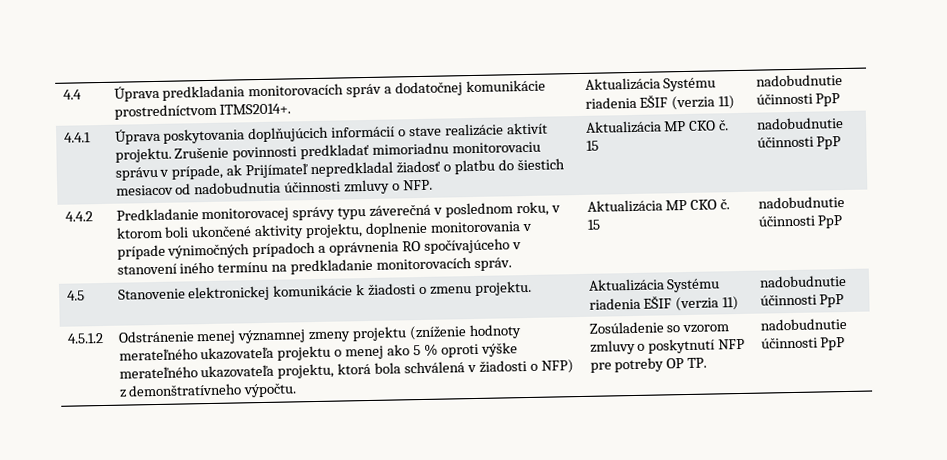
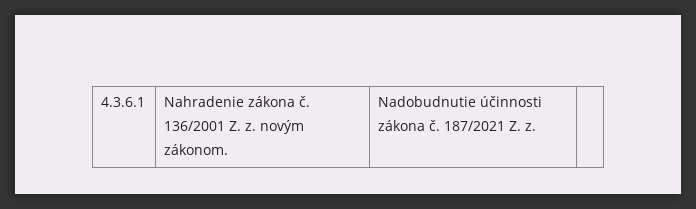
[62,89,82,100] [113,79,547,102] [113,103,292,120] [584,77,717,92] [584,94,736,111] [755,74,843,87] [755,92,841,107] [63,132,91,143] [114,122,548,145] [114,141,542,163] [114,158,565,181] [115,179,434,196] [584,119,730,134] [585,140,599,151] [755,117,844,130] [756,135,842,150] [64,211,93,222] [115,201,561,223] [115,221,533,240] [116,238,522,260] [116,257,513,275] [586,198,731,213] [586,219,601,230] [757,196,845,209] [757,214,844,229] [66,290,85,301] [117,280,532,302] [587,278,721,293] [588,295,740,312] [758,274,847,288] [759,293,845,308] [66,333,104,344] [117,324,523,345] [118,342,518,361] [118,359,574,379] [118,382,298,398] [588,321,730,334] [589,338,746,355] [589,357,708,373] [759,317,847,331] [760,336,846,351] 4.4 | Úprava predkladania monitorovacích správ a dodatočnej komunikácie prostredníctvom ITMS2014+. | Aktualizácia Systému riadenia EŠIF (verzia 11) | nadobudnutie účinnosti PpP // 4.4.1 | Úprava poskytovania doplňujúcich informácií o stave realizácie aktivít projektu. Zrušenie povinnosti predkladať mimoriadnu monitorovaciu správu v prípade, ak Prijímateľ nepredkladal žiadosť o platbu do šiestich mesiacov od nadobudnutia účinnosti zmluvy o NFP. | Aktualizácia MP CKO č. 15 | nadobudnutie účinnosti PpP // 4.4.2 | Predkladanie monitorovacej správy typu záverečná v poslednom roku, v ktorom boli ukončené aktivity projektu, doplnenie monitorovania v prípade výnimočných prípadoch a oprávnenia RO spočívajúceho v stanovení iného termínu na predkladanie monitorovacích správ. | Aktualizácia MP CKO č. 15 | nadobudnutie účinnosti PpP // 4.5 | Stanovenie elektronickej komunikácie k žiadosti o zmenu projektu. | Aktualizácia Systému riadenia EŠIF (verzia 11) | nadobudnutie účinnosti PpP // 4.5.1.2 | Odstránenie menej významnej zmeny projektu (zníženie hodnoty merateľného ukazovateľa projektu o menej ako 5 % oproti výške merateľného ukazovateľa projektu, ktorá bola schválená v žiadosti o NFP) z demonštratívneho výpočtu. | Zosúladenie so vzorom zmluvy o poskytnutí NFP pre potreby OP TP. | nadobudnutie účinnosti PpP -> [101,97,146,107] [164,96,311,107] [164,120,305,134] [164,144,229,155] [378,96,543,107] [378,120,537,131] 4.3.6.1 | Nahradenie zákona č. 136/2001 Z. z. novým zákonom. | Nadobudnutie účinnosti zákona č. 187/2021 Z. z. |

